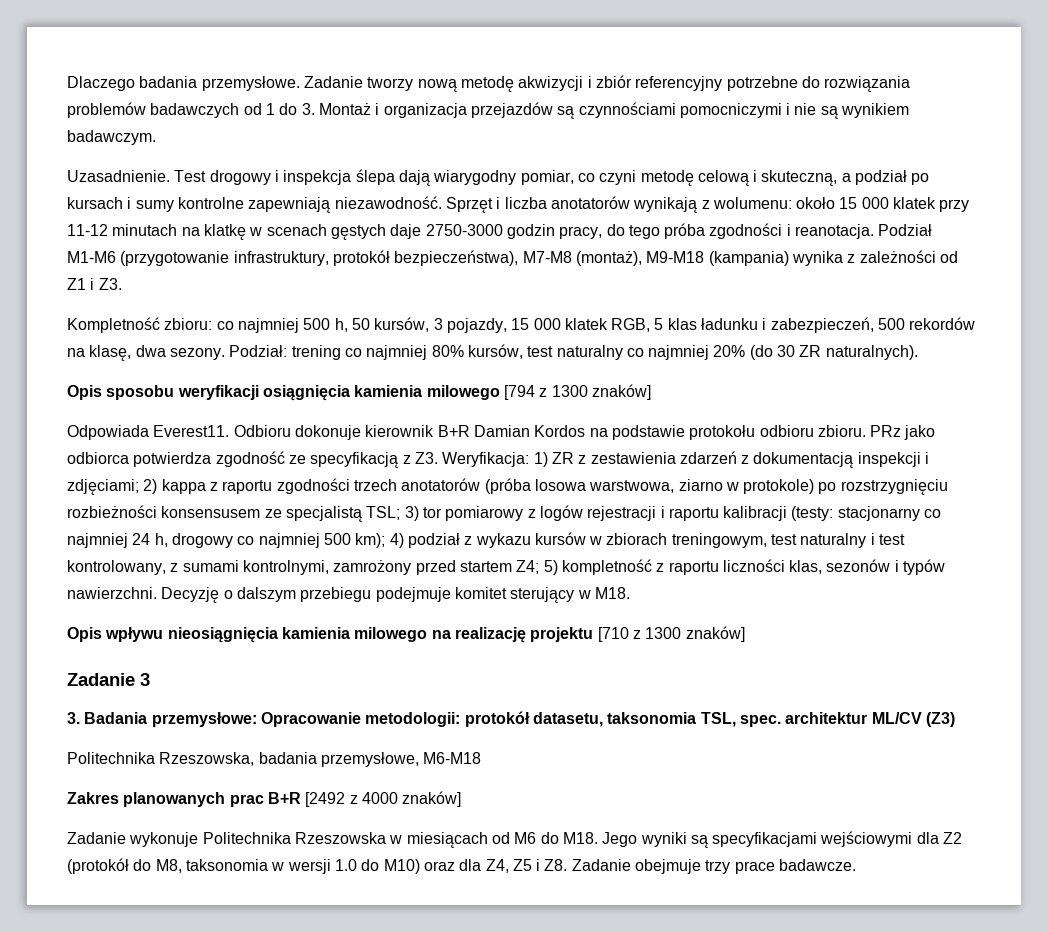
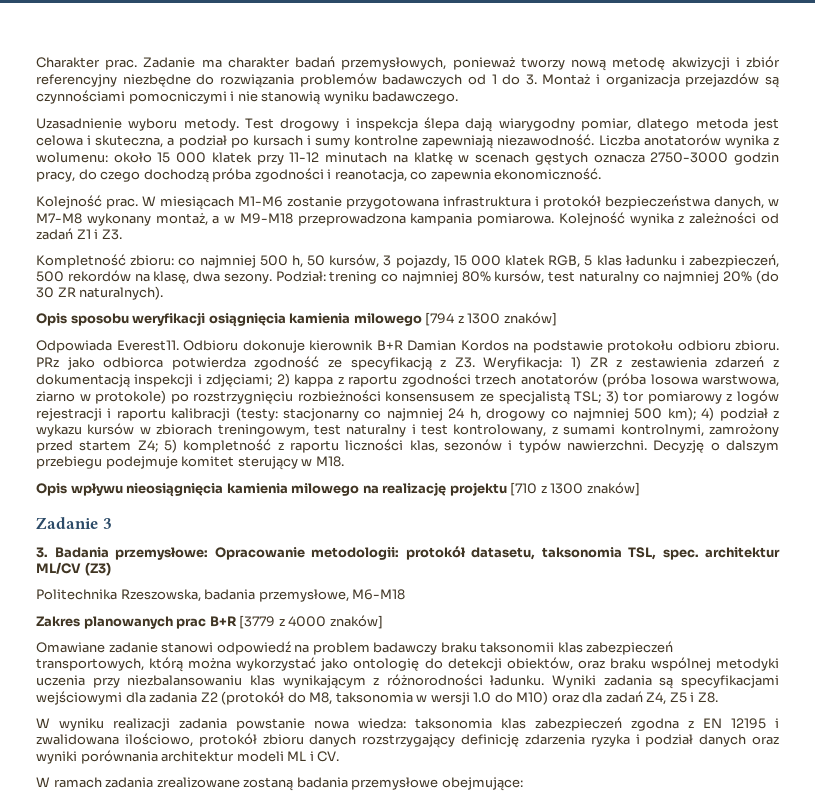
[67,76,363,91] Dlaczego badania przemysłowe. Zadanie -> [36,56,515,70] Charakter prac. Zadanie ma charakter badań przemysłowych, ponieważ
[726,76,798,91] potrzebne -> [122,74,191,87] niezbędne
[820,103,910,119] [67,130,156,145] [67,170,170,182] są wynikiem badawczym. // Uzasadnienie. -> [261,91,459,105] [36,118,239,131] stanowią wyniku badawczego. // Uzasadnienie wyboru metody.
[577,170,838,186] co czyni metodę celową i skuteczną, -> [637,118,779,131] [36,135,164,148] dlatego metoda jest celowa i skuteczna,
[445,196,698,213] Sprzęt i liczba anotatorów wynikają -> [598,134,769,148] Liczba anotatorów wynika
[390,224,422,239] daje -> [593,154,645,163] oznacza
[628,225,660,239] tego -> [100,169,209,183] czego dochodzą
[795,224,933,239] [67,250,789,266] reanotacja. Podział M1-M6 (przygotowanie infrastruktury, protokół bezpieczeństwa), M7-M8 (montaż), M9-M18 (kampania) -> [334,168,602,182] [36,195,779,210] [36,212,625,226] reanotacja, co zapewnia ekonomiczność. // Kolejność prac. W miesiącach M1-M6 zostanie przygotowana infrastruktura i protokół bezpieczeństwa danych, w M7-M8 wykonany montaż, a w M9-M18 przeprowadzona kampania pomiarowa. Kolejność
(958, 257) none -> [36,228,73,240] zadań
[305,792,346,807] [2492 -> [239,615,276,629] [3779
[67,832,687,848] Zadanie wykonuje Politechnika Rzeszowska w miesiącach od M6 do M18. Jego wyniki -> [36,641,674,655] [36,657,779,672] [36,674,652,689] Omawiane zadanie stanowi odpowiedź na problem badawczy braku taksonomii klas zabezpieczeń transportowych, którą można wykorzystać jako ontologię do detekcji obiektów, oraz braku wspólnej metodyki uczenia przy niezbalansowaniu klas wynikającym z różnorodności ładunku. Wyniki zadania
(939, 838) none -> [149,692,198,703] zadania
(482, 865) none -> [605,691,643,703] zadań
[571,859,857,874] Zadanie obejmuje trzy prace badawcze. -> [36,717,779,731] [36,733,780,748] [36,750,340,764] [36,777,523,791] // W wyniku realizacji zadania powstanie nowa wiedza: taksonomia klas zabezpieczeń zgodna z EN 12195 i zwalidowana ilościowo, protokół zbioru danych rozstrzygający definicję zdarzenia ryzyka i podział danych oraz wyniki porównania architektur modeli ML i CV. // W ramach zadania zrealizowane zostaną badania przemysłowe obejmujące:

